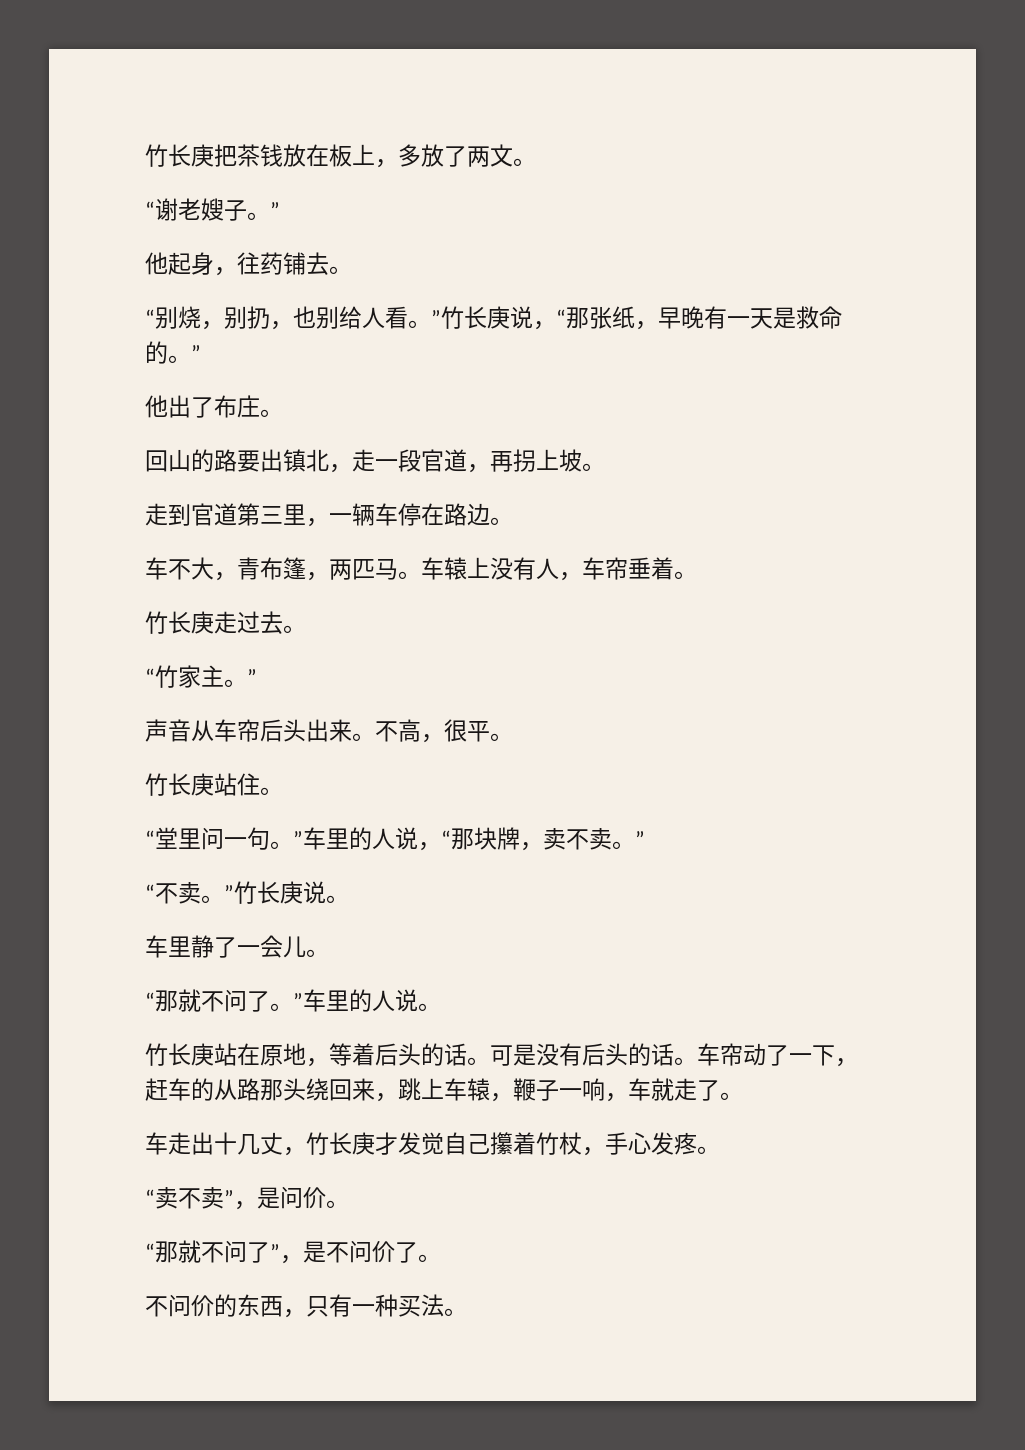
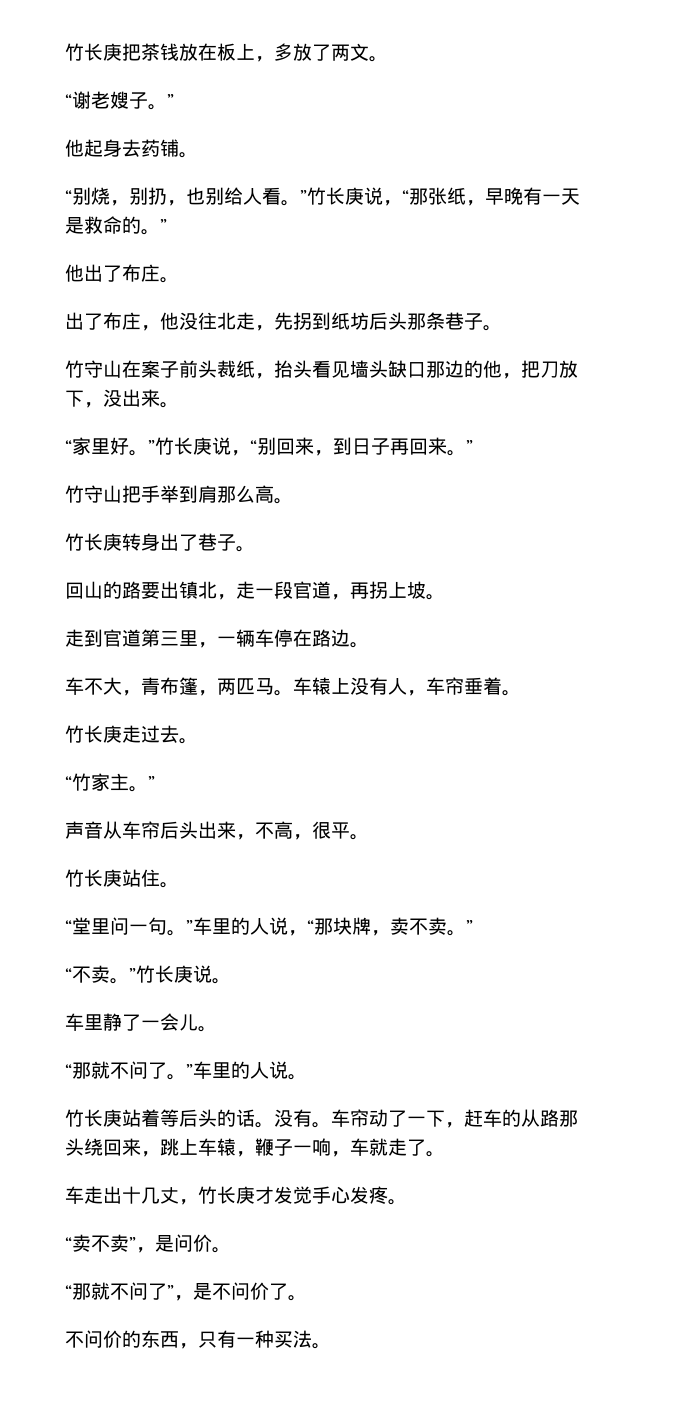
[214,252,329,276] ，往药铺去 -> [122,139,179,157] 去药铺
(283, 413) none -> [65,312,502,331] [65,360,578,379] [65,389,179,408] [65,437,473,456] [65,485,293,504] [65,533,255,552] // 出了布庄，他没往北走，先拐到纸坊后头那条巷子。 // 竹守山在案子前头裁纸，抬头看见墙头缺口那边的他，把刀放下，没出来。 // “家里好。”竹长庚说，“别回来，到日子再回来。” // 竹守山把手举到肩那么高。 // 竹长庚转身出了巷子。
[352,733,375,741] 。 -> [236,834,255,840] ，
[237,1043,674,1067] 在原地，等着后头的话。可是没有后头的话 -> [141,1109,312,1128] 着等后头的话。没有
[444,1132,605,1156] 自己攥着竹杖， -> (312, 1195) none

